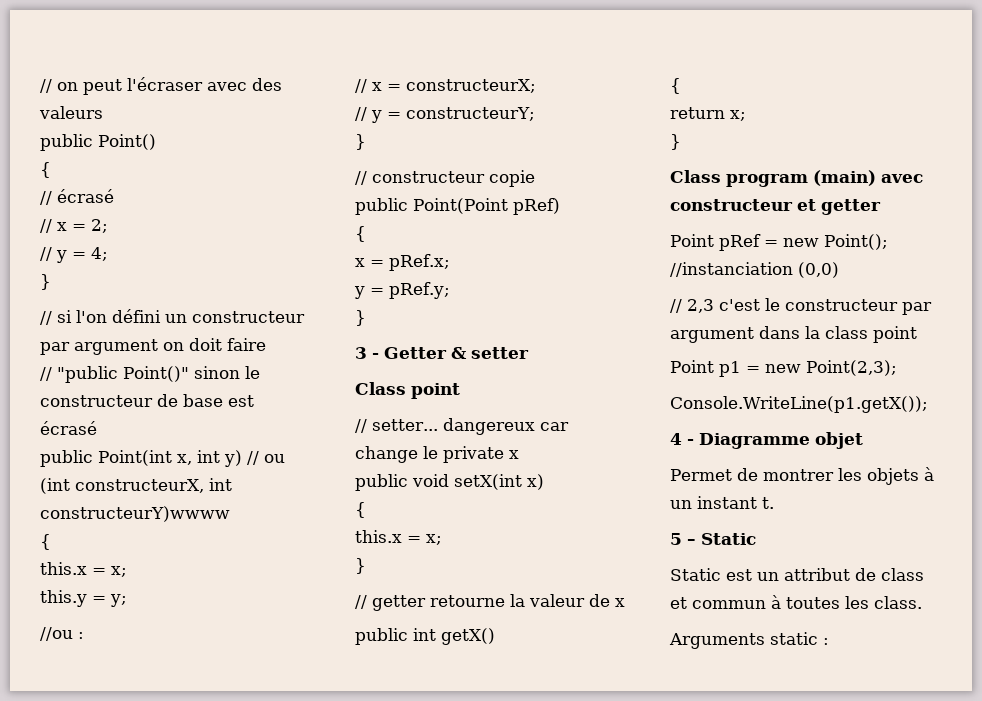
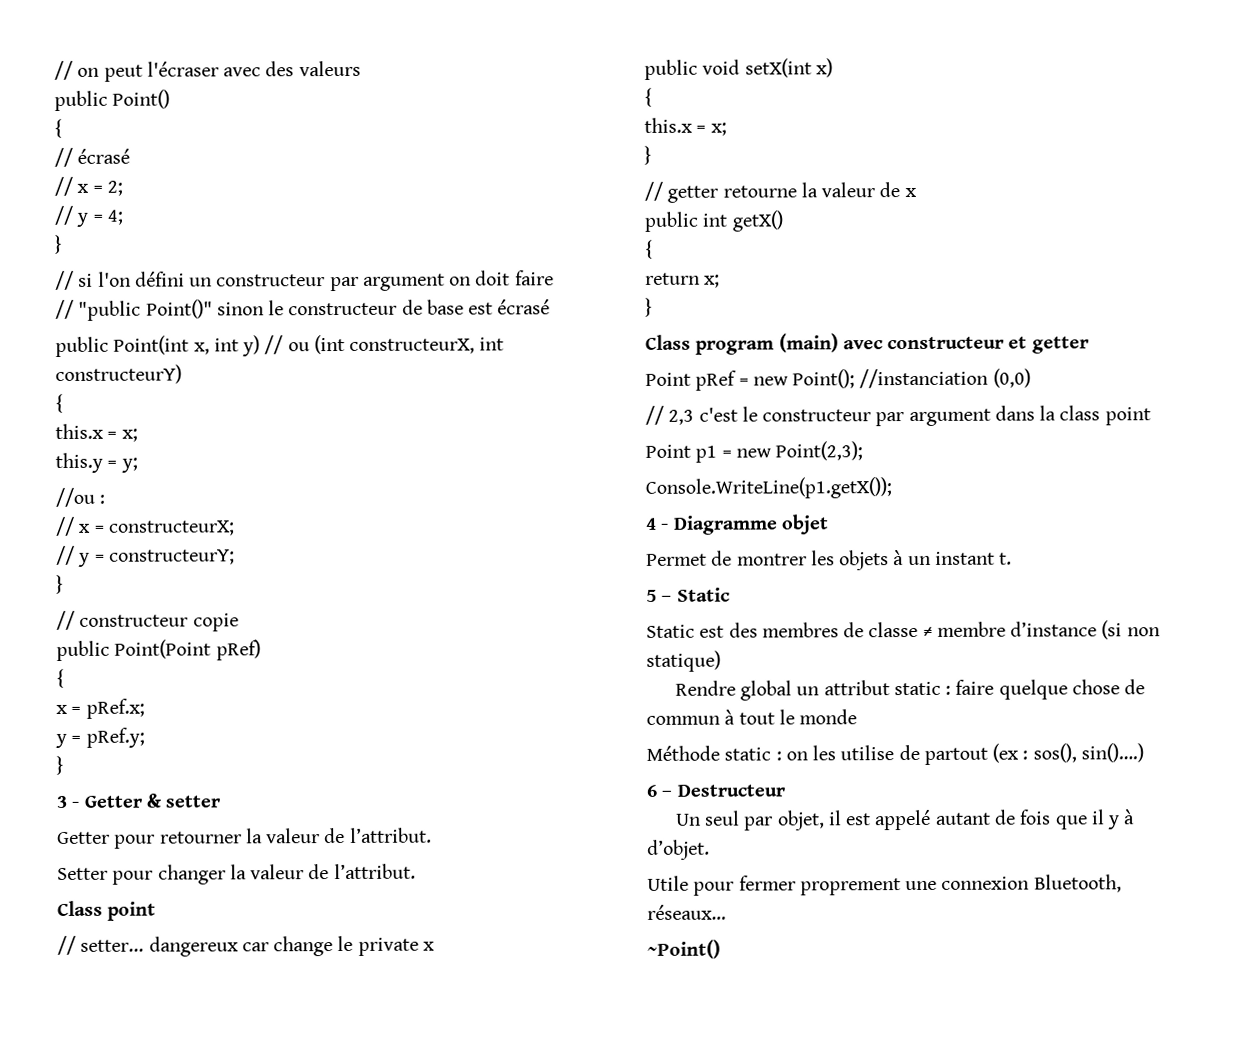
[40,506,230,522] constructeurY)wwww -> [55,364,182,384] constructeurY)
(529, 353) none -> [57,827,432,849] [57,863,416,885] // Getter pour retourner la valeur de l’attribut. // Setter pour changer la valeur de l’attribut.
[757,568,924,581] [670,595,922,609] [669,632,829,649] un attribut de class et commun à toutes les class. // Arguments static : -> [728,620,1160,640] [646,650,721,672] [674,679,1146,701] [646,709,858,725] [646,743,1144,765] [646,784,785,797] [675,809,1136,831] [647,839,710,860] [647,874,1122,896] [647,904,726,920] [647,939,721,959] des membres de classe ≠ membre d’instance (si non statique) // Rendre global un attribut static : faire quelque chose de commun à tout le monde // Méthode static : on les utilise de partout (ex : sos(), sin()….) // 6 – Destructeur // Un seul par objet, il est appelé autant de fois que il y à d’objet. // Utile pour fermer proprement une connexion Bluetooth, réseaux… // ~Point()

